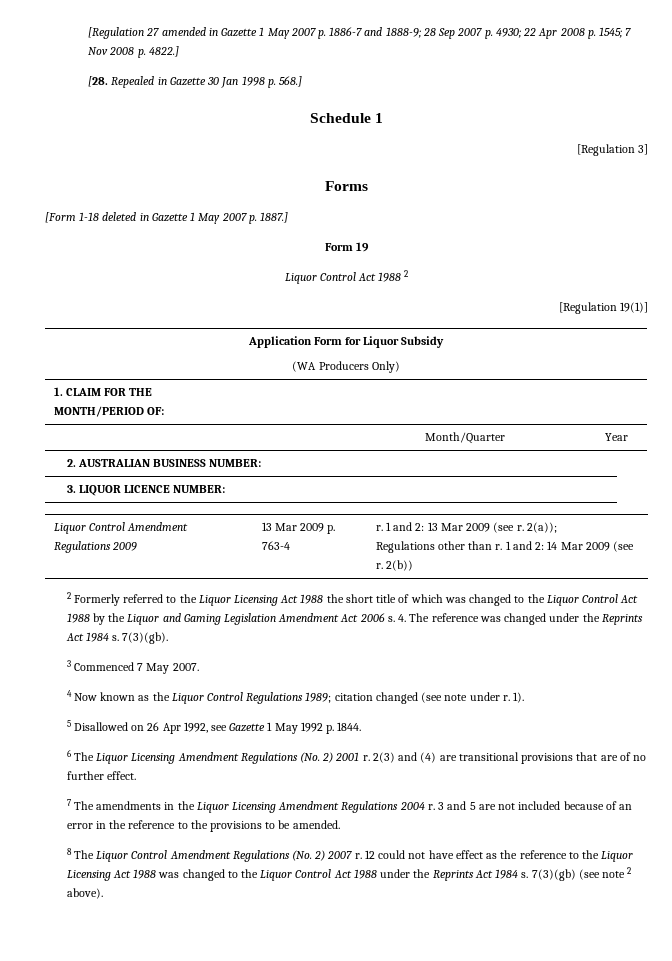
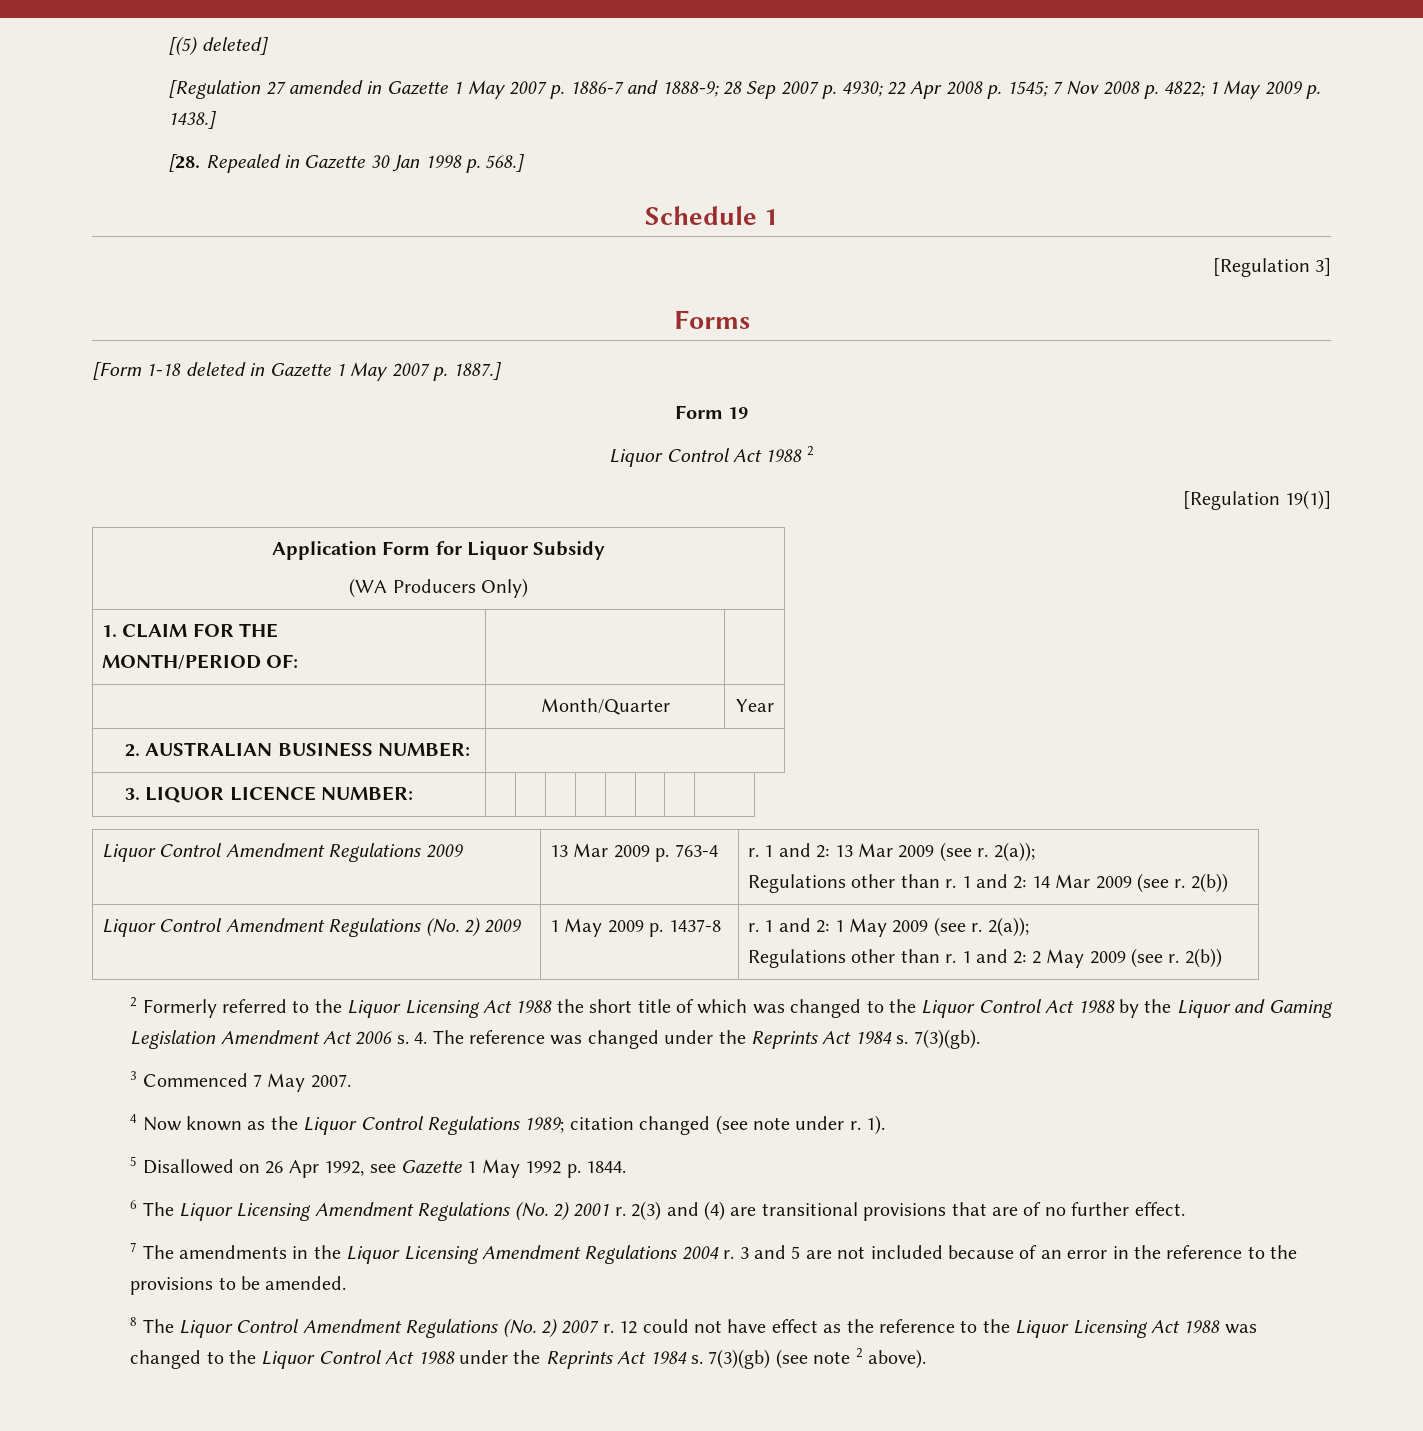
(88, 33) none -> [168,36,268,56] [(5) deleted] //
[148,46,179,57] 4822.] -> [1163,80,1321,99] [168,111,217,129] 4822; 1 May 2009 p. 1438.]
(413, 565) none -> [101,917,522,937] [549,918,721,937] [747,917,1029,937] [747,948,1222,968] // Liquor Control Amendment Regulations (No. 2) 2009 | 1 May 2009 p. 1437-8 | r. 1 and 2: 1 May 2009 (see r. 2(a)); // Regulations other than r. 1 and 2: 2 May 2009 (see r. 2(b))

